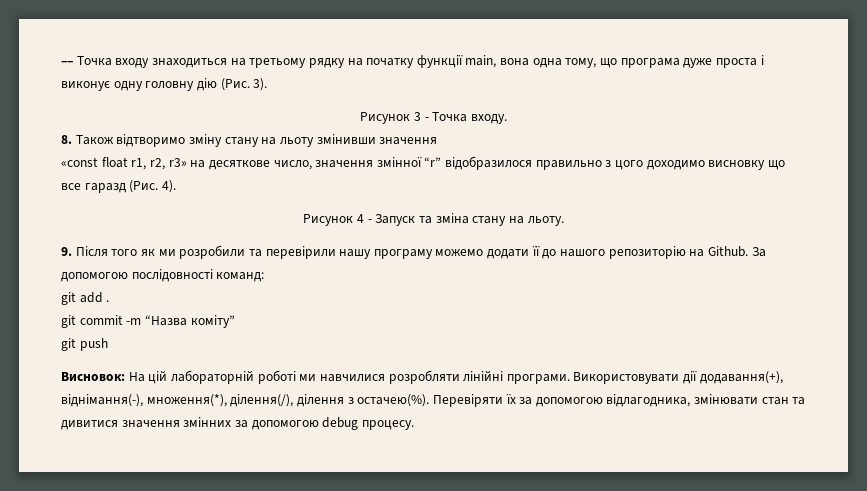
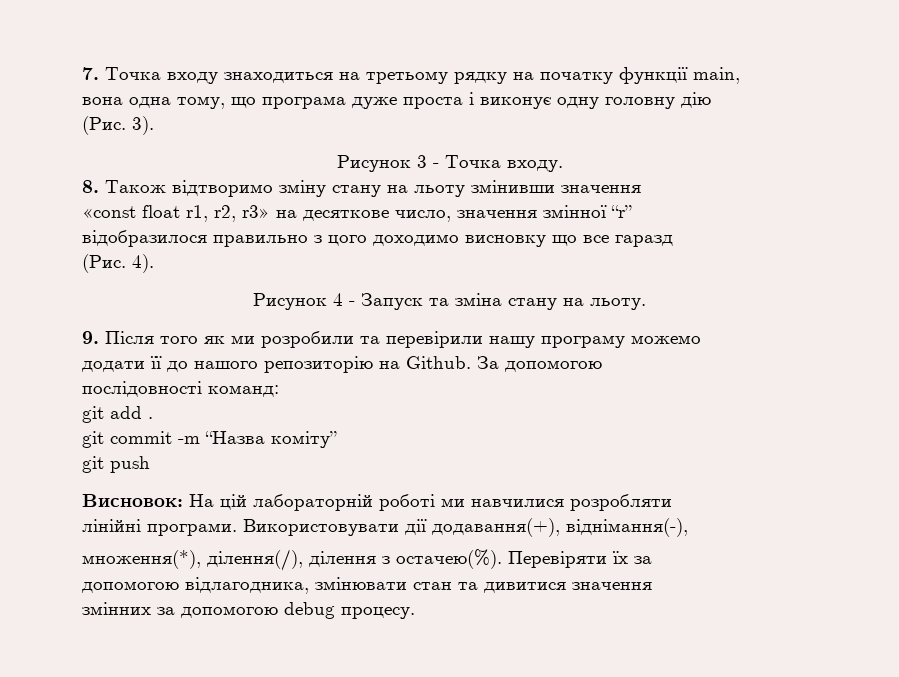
[61,61,73,65] –– -> [82,67,99,80] 7.
(497, 61) none -> (740, 75) //
(217, 84) none -> (711, 100) //
(442, 162) none -> (632, 211) //
(126, 188) none -> (673, 241) //
(484, 252) none -> (701, 339) //
(128, 277) none -> (602, 366) //
(460, 377) none -> (672, 502) //
(143, 400) none -> (688, 527) //
(533, 401) none -> (652, 560) //
(180, 424) none -> (652, 586) //

